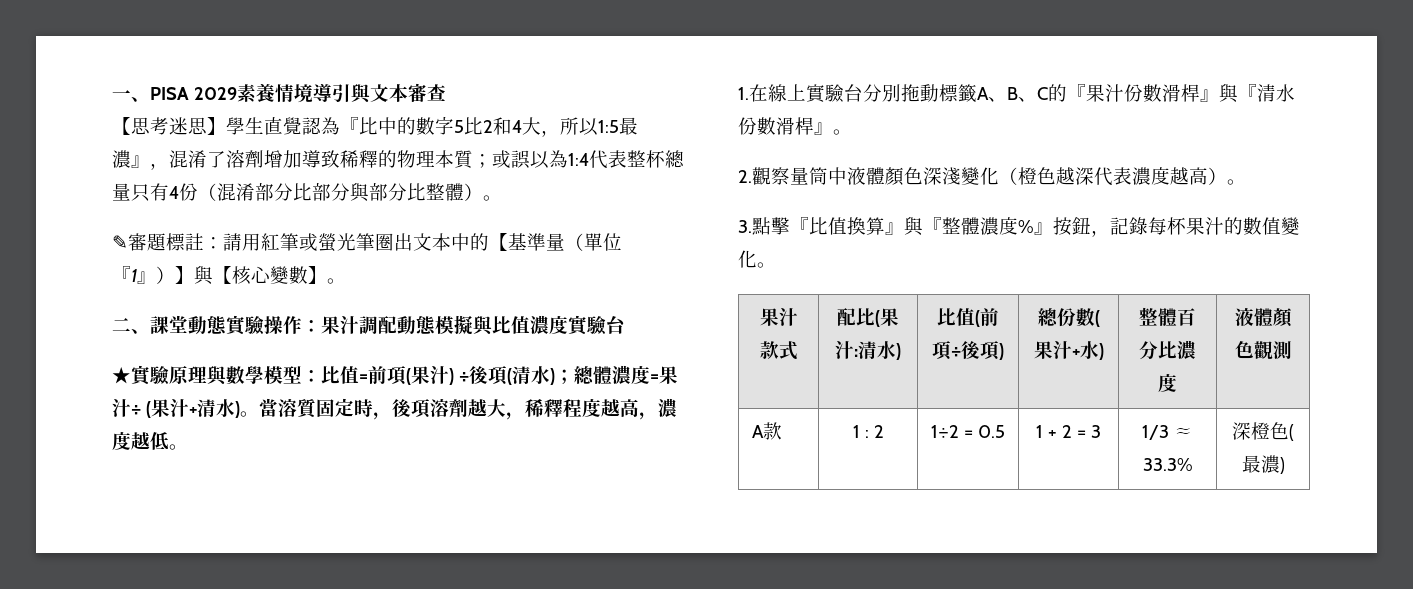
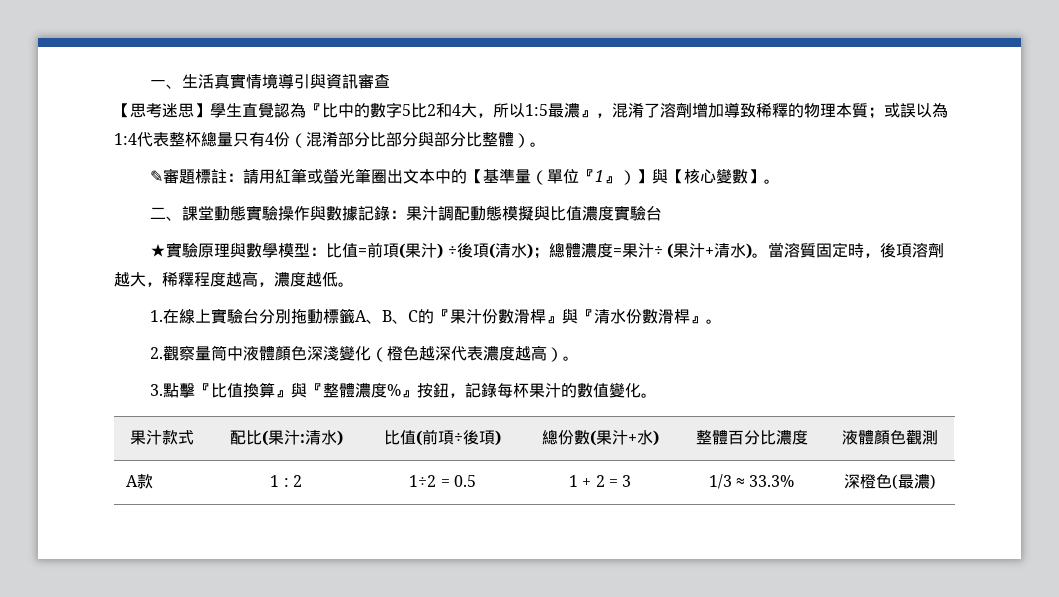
[150,83,275,103] PISA 2029素養 -> [182,73,247,89] 生活真實
[369,84,408,102] 文本 -> [326,73,359,89] 資訊
(302, 325) none -> [310,205,391,221] 與數據記錄

